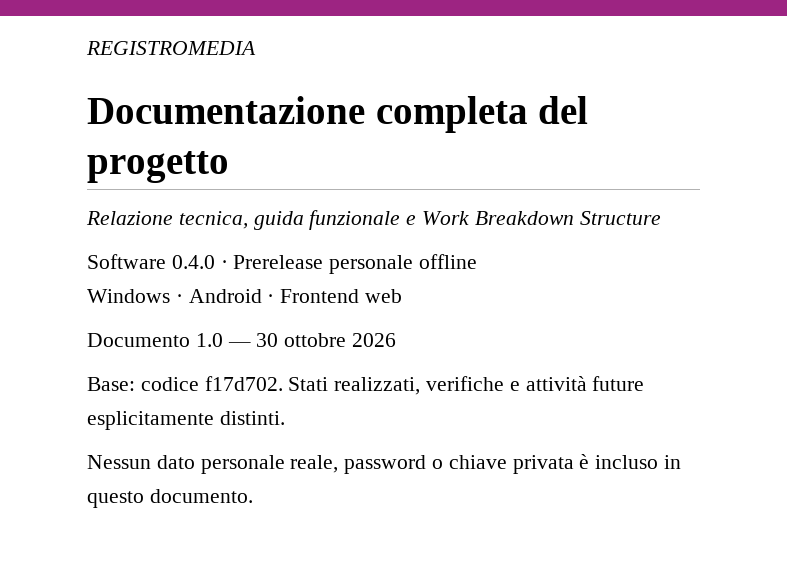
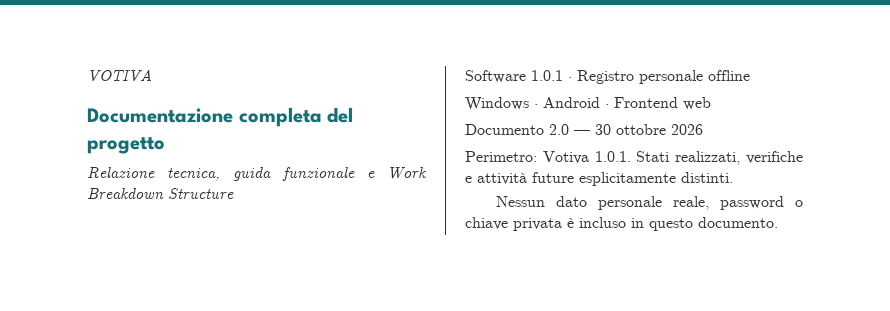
[86,41,256,55] REGISTROMEDIA -> [87,69,152,81] VOTIVA
[171,255,324,269] 0.4.0 · Prerelease -> [531,70,634,84] 1.0.1 · Registro
[195,333,223,347] 1.0 -> [549,124,569,135] 2.0
[87,376,283,391] Base: codice f17d702. -> [465,151,631,164] Perimetro: Votiva 1.0.1.

